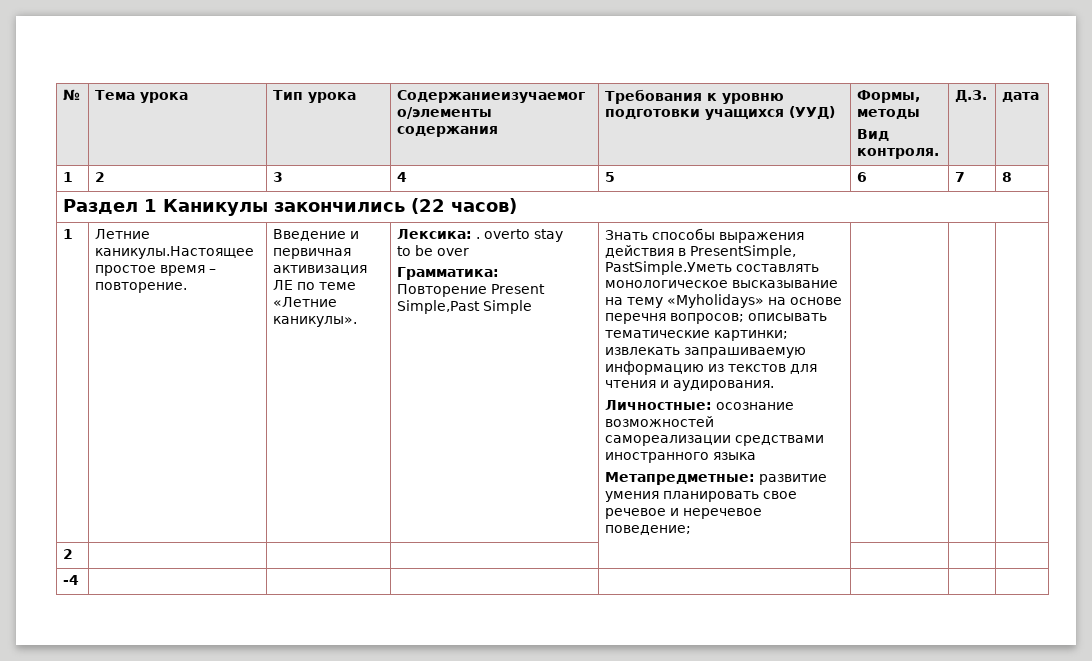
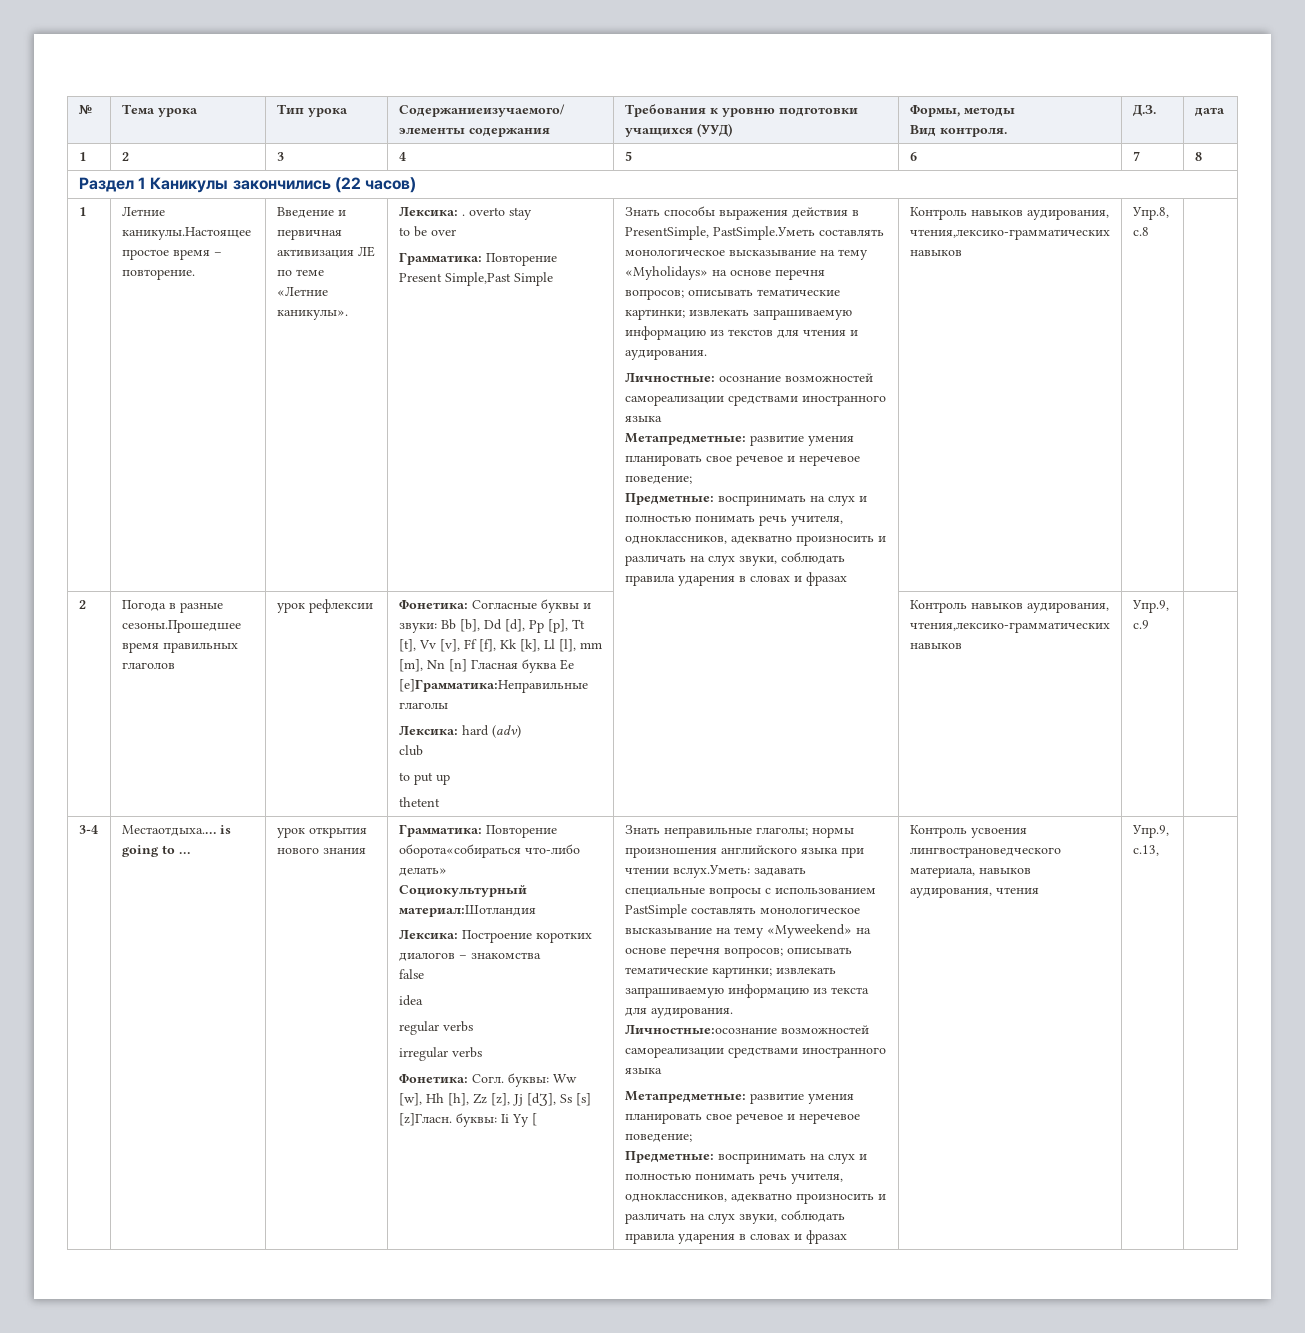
[63,549,74,559] [63,575,80,585] | | | // 2 | | | | | | | // -4 | | | | | | -> [624,493,867,506] [624,515,843,526] [624,535,886,546] [624,552,845,566] [624,572,847,586] [909,207,1109,220] [909,229,1110,240] [909,250,962,256] [1131,207,1169,220] [1132,227,1149,236] [78,600,86,609] [121,600,223,613] [121,620,241,633] [121,642,238,653] [121,662,175,669] [276,599,373,613] [398,599,591,613] [398,619,585,633] [398,639,602,652] [398,659,574,673] [398,679,588,693] [398,702,448,709] [398,725,521,738] [398,745,423,756] [398,772,450,785] [398,797,440,807] [909,600,1109,613] [909,622,1110,633] [909,643,962,649] [1131,600,1169,613] [1132,620,1149,629] [78,825,98,834] [121,825,231,836] [121,845,190,857] [276,827,367,838] [276,847,366,854] [398,824,557,838] [398,844,580,858] [398,867,447,876] [398,884,527,897] [398,905,536,917] [398,930,592,943] [398,952,541,961] [398,969,424,979] [398,995,423,1006] [398,1021,473,1035] [398,1047,482,1061] [398,1073,577,1087] [398,1093,591,1106] [398,1113,537,1127] [624,825,854,838] [624,845,864,858] [624,865,806,878] [624,887,876,898] [624,904,860,918] [624,924,871,938] [624,947,852,958] [624,967,836,978] [624,984,869,998] [624,1007,733,1018] [624,1025,869,1034] [624,1047,886,1058] [624,1068,662,1074] [624,1091,854,1104] [624,1113,860,1124] [624,1134,692,1142] [624,1151,867,1164] [624,1173,843,1184] [624,1193,886,1204] [624,1210,845,1224] [624,1230,847,1244] [909,825,1027,838] [909,847,1061,858] [909,867,1031,878] [909,887,1039,898] [1131,825,1169,838] [1132,845,1159,856] // Предметные: воспринимать на слух и полностью понимать речь учителя, одноклассников, адекватно произносить и различать на слух звуки, соблюдать правила ударения в словах и фразах | Контроль навыков аудирования, чтения,лексико-грамматических навыков | Упр.8, с.8 | // 2 | Погода в разные сезоны.Прошедшее время правильных глаголов | урок рефлексии | Фонетика: Согласные буквы и звуки: Bb [b], Dd [d], Pp [p], Tt [t], Vv [v], Ff [f], Kk [k], Ll [l], mm [m], Nn [n] Гласная буква Ee [e]Грамматика:Неправильные глаголы // Лексика: hard (adv) // club // to put up // thetent | | Контроль навыков аудирования, чтения,лексико-грамматических навыков | Упр.9, с.9 | // 3-4 | Местаотдыха.… is going to … | урок открытия нового знания | Грамматика: Повторение оборота«собираться что-либо делать» // Социокультурный материал:Шотландия // Лексика: Построение коротких диалогов – знакомства // false // idea // regular verbs // irregular verbs // Фонетика: Согл. буквы: Ww [w], Hh [h], Zz [z], Jj [dƷ], Ss [s] [z]Гласн. буквы: Ii Yy [ | Знать неправильные глаголы; нормы произношения английского языка при чтении вслух.Уметь: задавать специальные вопросы с использованием PastSimple составлять монологическое высказывание на тему «Myweekend» на основе перечня вопросов; описывать тематические картинки; извлекать запрашиваемую информацию из текста для аудирования. Личностные:осознание возможностей самореализации средствами иностранного языка // Метапредметные: развитие умения планировать свое речевое и неречевое поведение; // Предметные: воспринимать на слух и полностью понимать речь учителя, одноклассников, адекватно произносить и различать на слух звуки, соблюдать правила ударения в словах и фразах | Контроль усвоения лингвострановедческого материала, навыков аудирования, чтения | Упр.9, с.13,

